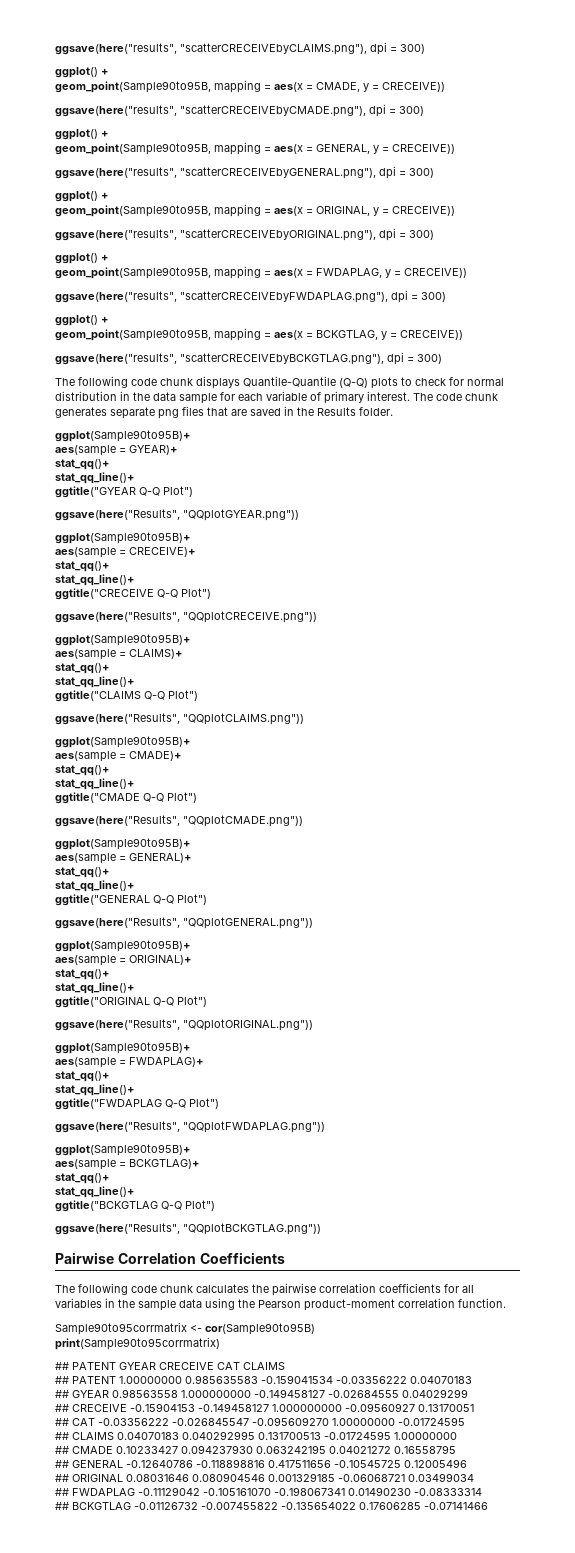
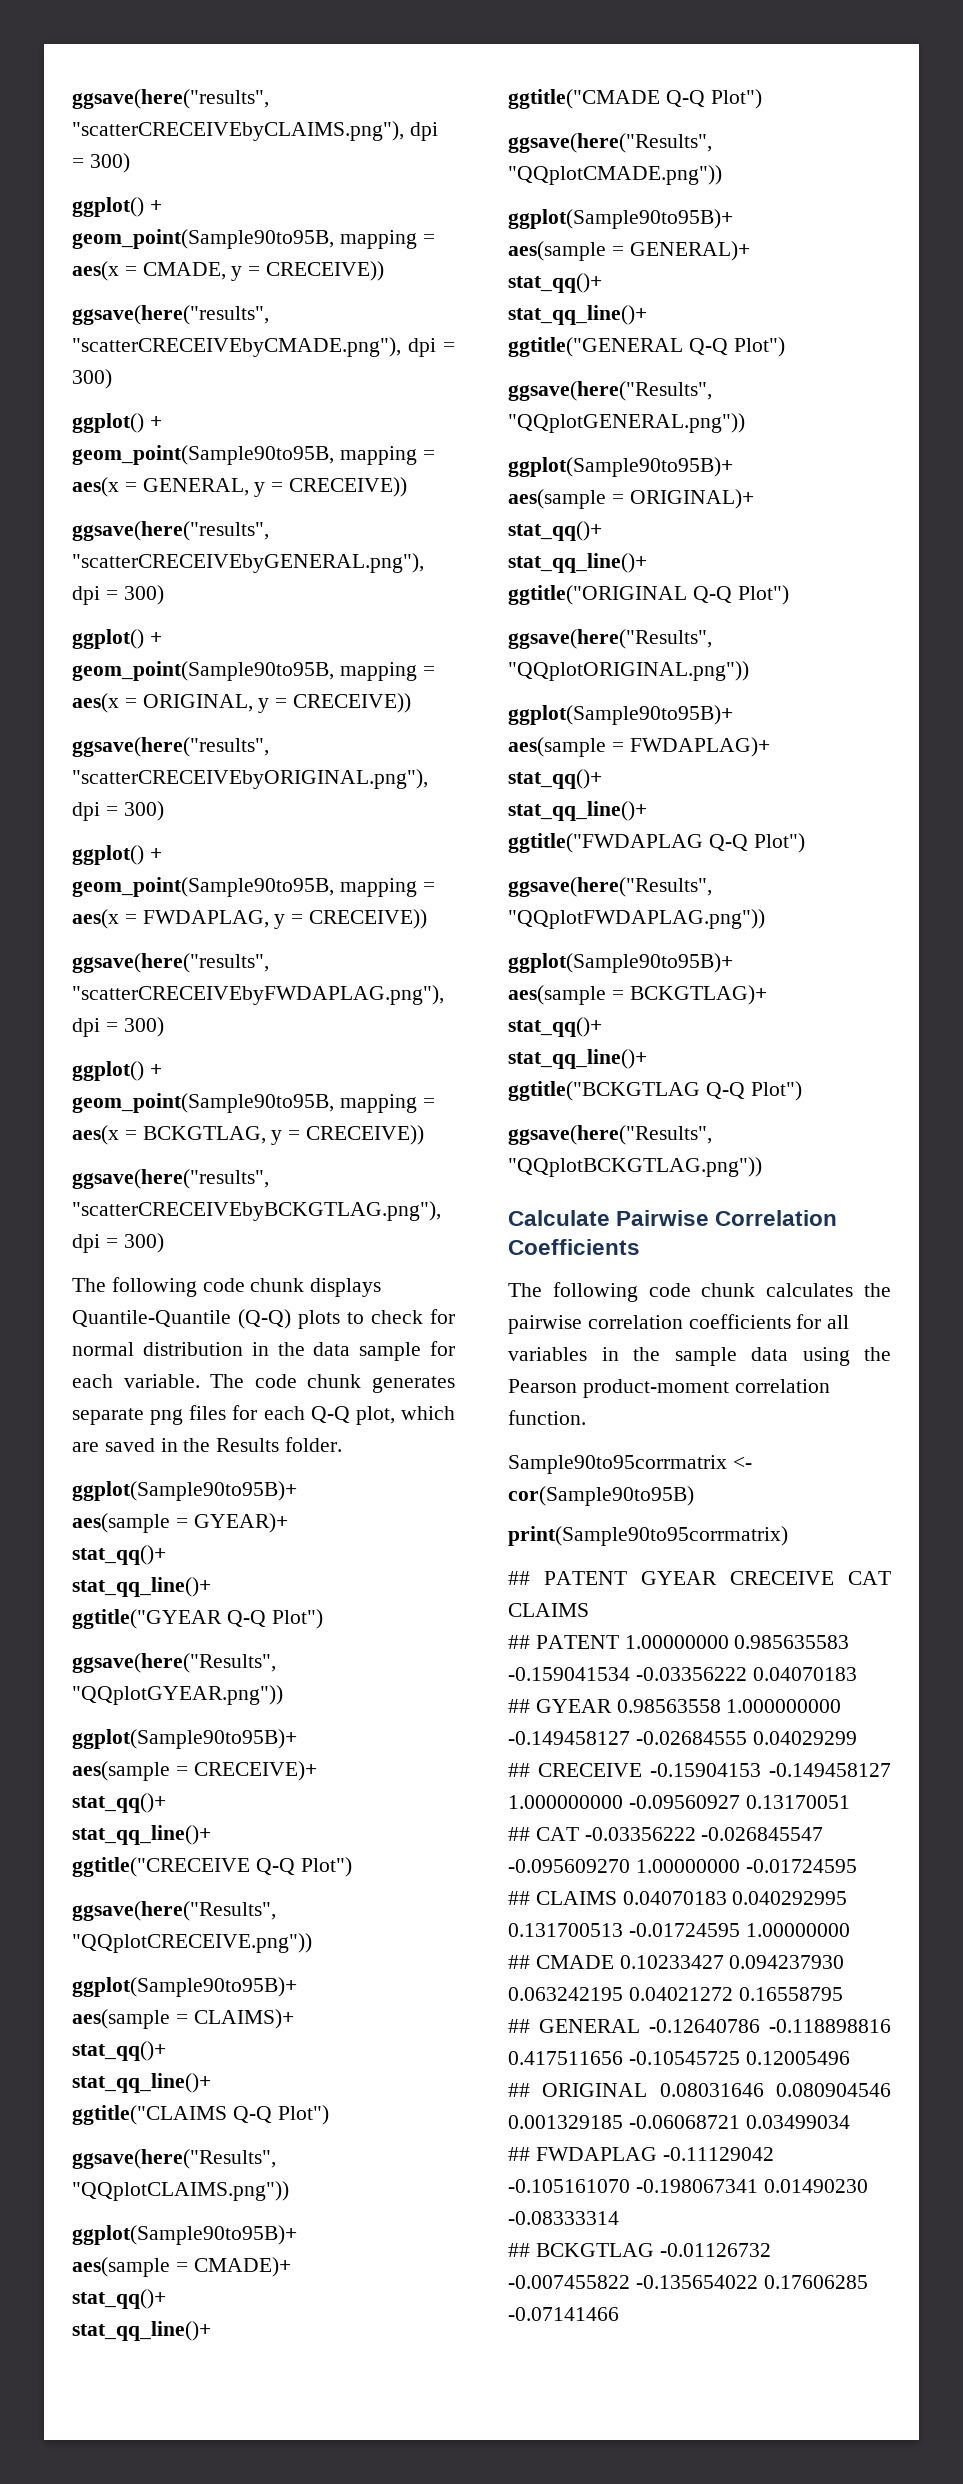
[266,391,410,404] variable of primary interest. -> [123,1374,200,1388] variable.
[207,407,228,416] that -> [232,1405,455,1425] for each Q-Q plot, which
(321, 1229) none -> [508,1210,610,1226] Calculate

